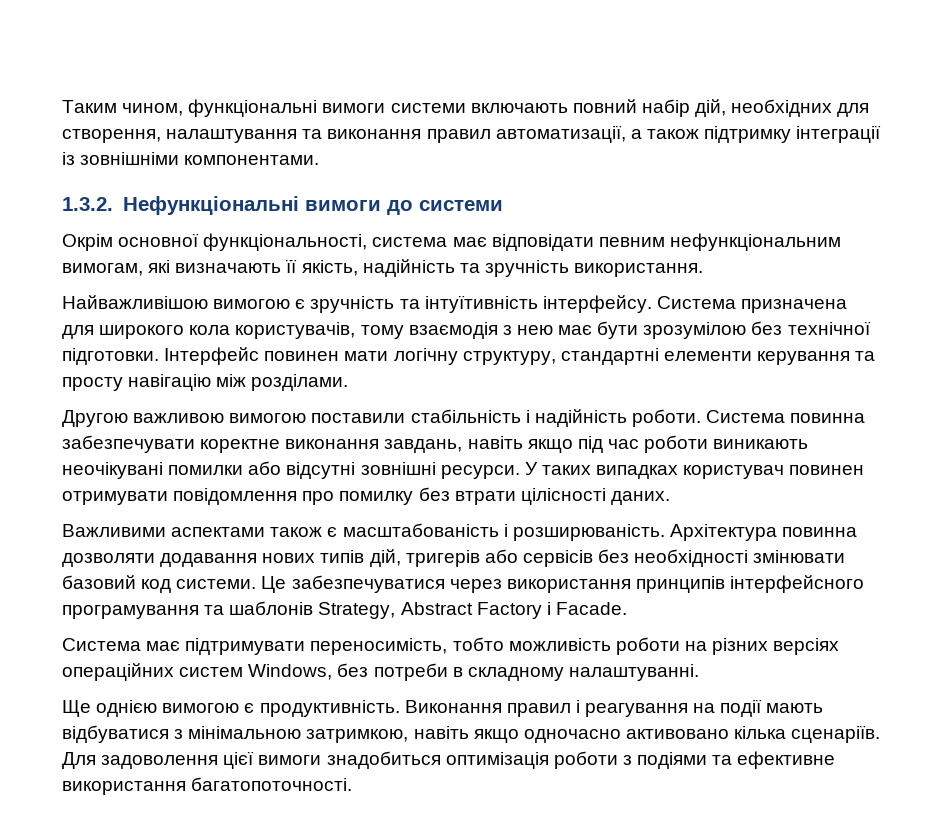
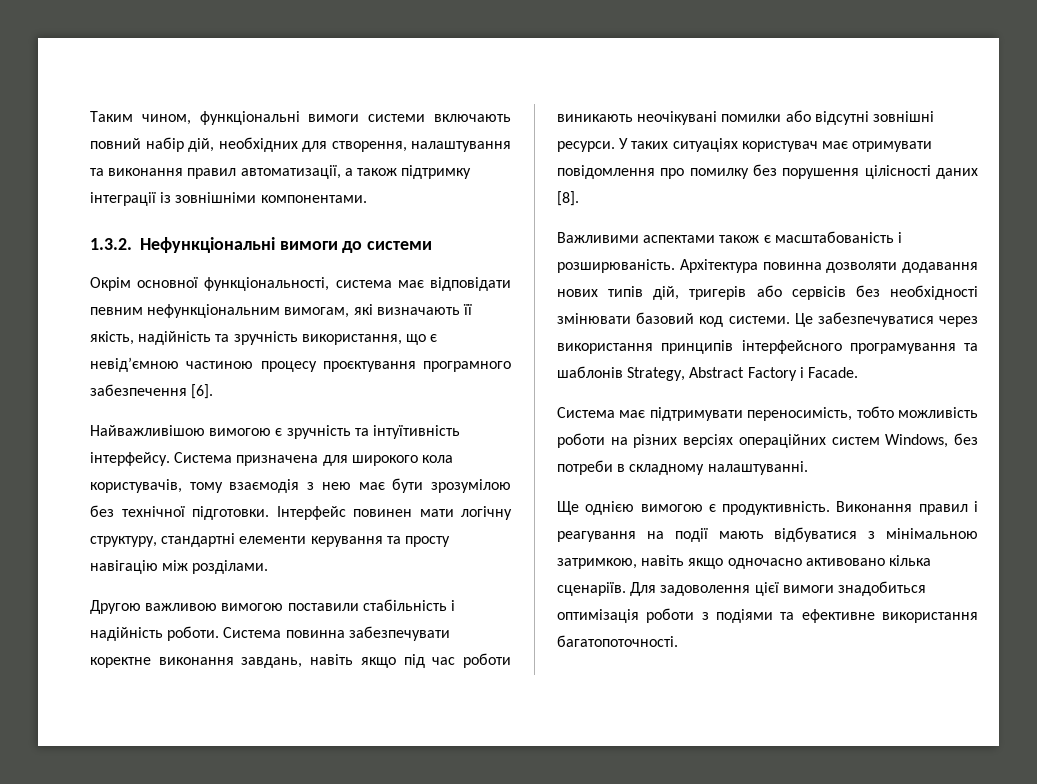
[574,263,704,277] використання. -> [301,334,438,345] [90,357,511,372] [90,384,214,399] використання, що є невід’ємною частиною процесу проєктування програмного забезпечення [6].
[596,465,865,479] випадках користувач повинен -> [672,138,848,152] ситуаціях користувач має
[454,488,670,505] втрати цілісності даних. -> [782,165,978,179] [557,191,579,206] порушення цілісності даних [8].

